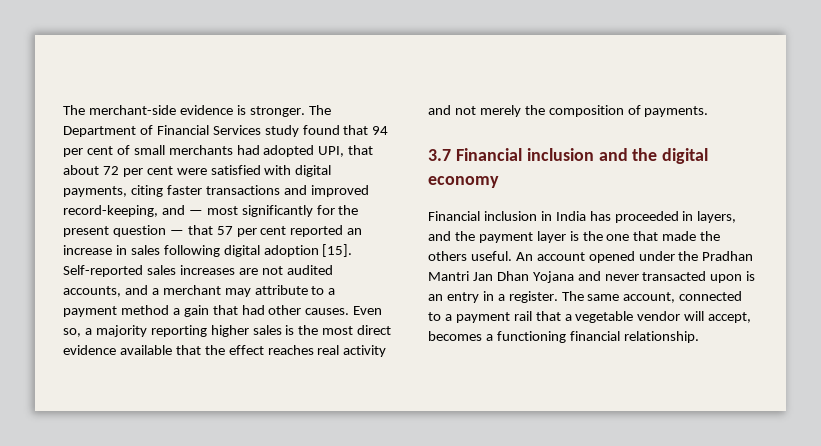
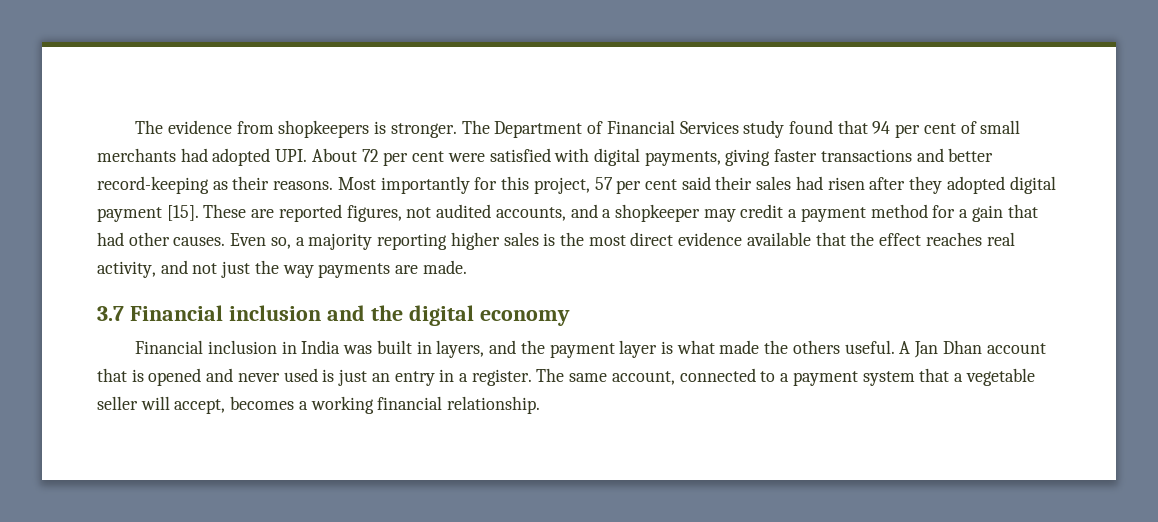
[63,105,233,115] The merchant-side evidence -> [135,120,370,138] The evidence from shopkeepers
[318,145,374,157] [63,165,99,175] UPI, that about -> [275,148,357,162] UPI. About
[130,185,163,197] citing -> [725,149,771,166] giving
[310,185,369,197] [63,205,359,217] [63,225,363,237] [63,244,353,257] [63,265,258,277] improved record-keeping, and — most significantly for the present question — that 57 per cent reported an increase in sales following digital adoption [15]. Self-reported sales increases are -> [948,148,994,162] [97,176,1056,194] [97,204,402,222] better record-keeping as their reasons. Most importantly for this project, 57 per cent said their sales had risen after they adopted digital payment [15]. These are reported figures,
[162,285,325,297] merchant may attribute to -> [614,204,784,222] shopkeeper may credit
(169, 310) none -> [932,205,956,218] for
[343,345,387,357] activity -> [97,261,156,278] activity,
[479,105,709,117] merely the composition of payments. -> [221,260,467,278] just the way payments are made.
[589,211,679,223] has proceeded -> [343,340,412,354] was built
[582,231,659,241] the one that -> [676,340,715,354] what
[515,251,754,263] [428,271,756,283] An account opened under the Pradhan Mantri Jan Dhan Yojana and never transacted upon is -> [899,340,1046,358] [97,368,368,386] A Jan Dhan account that is opened and never used is just
[513,311,532,321] rail -> [862,371,915,386] system
[637,311,681,321] vendor -> [97,396,138,410] seller
[496,331,566,343] functioning -> [310,396,374,414] working

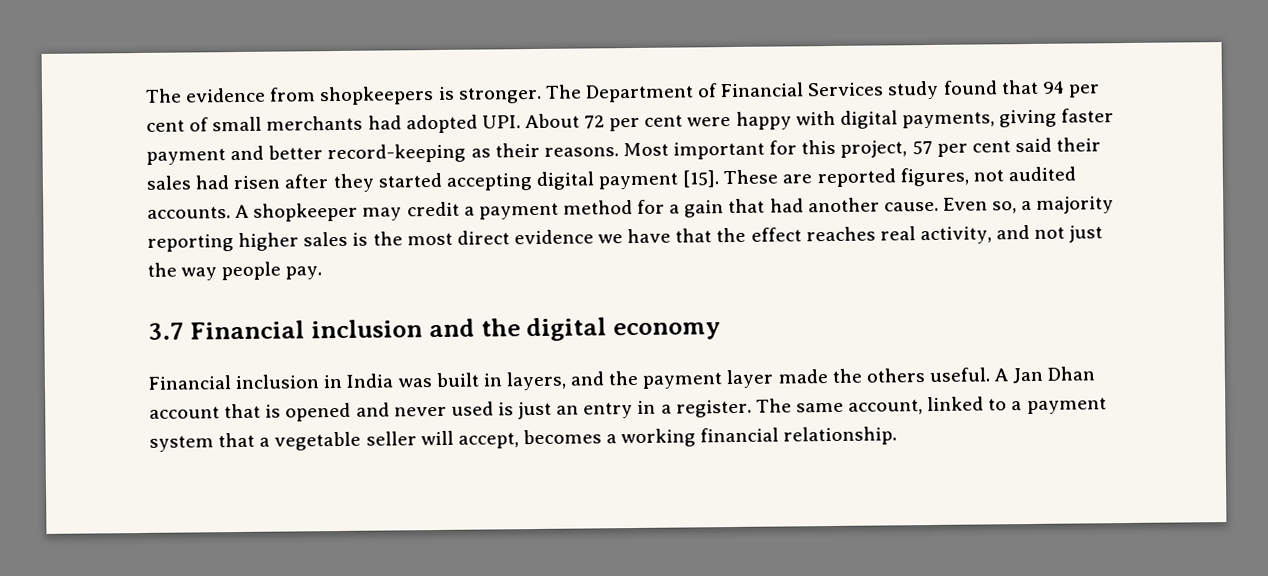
[489,148,551,162] satisfied -> [735,111,792,130] happy
[820,149,912,162] transactions -> [146,148,226,165] payment
[380,176,470,194] importantly -> [673,141,766,160] important
[946,176,1005,194] adopted -> [377,172,533,191] started accepting
[495,204,612,221] accounts, and a -> [147,204,250,219] accounts. A
[128,232,226,246] other causes. -> [807,197,939,213] another cause.
[746,232,811,246] available -> [598,228,672,244] we have
[318,260,467,278] payments are made. -> [221,261,323,281] people pay.
[660,340,715,354] is what -> (775, 379) none
[679,368,756,382] connected -> [927,396,985,412] linked

